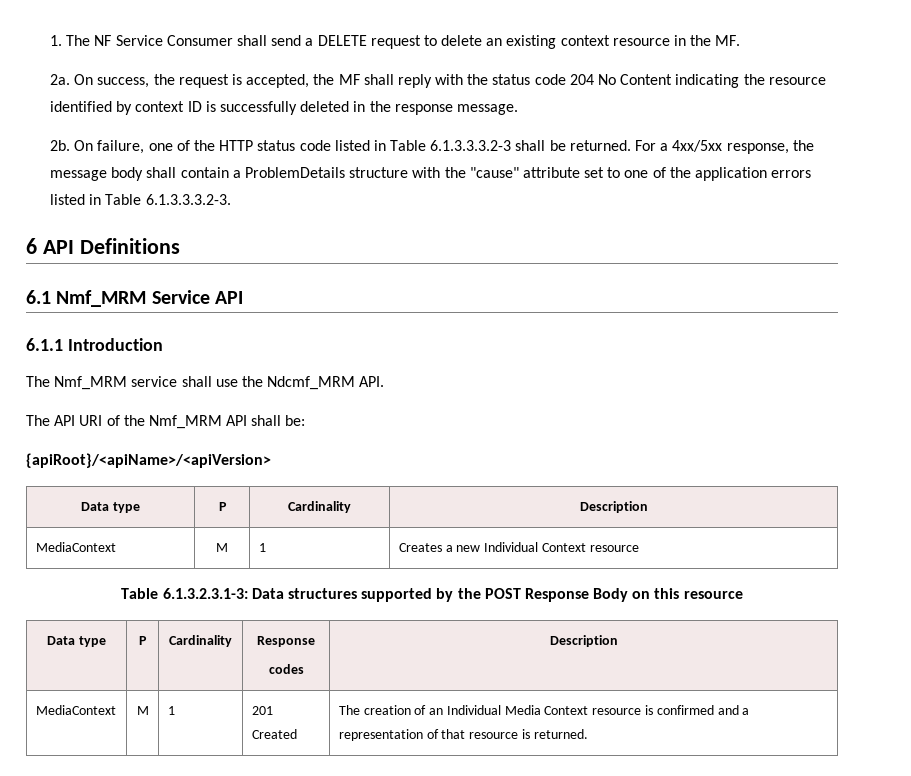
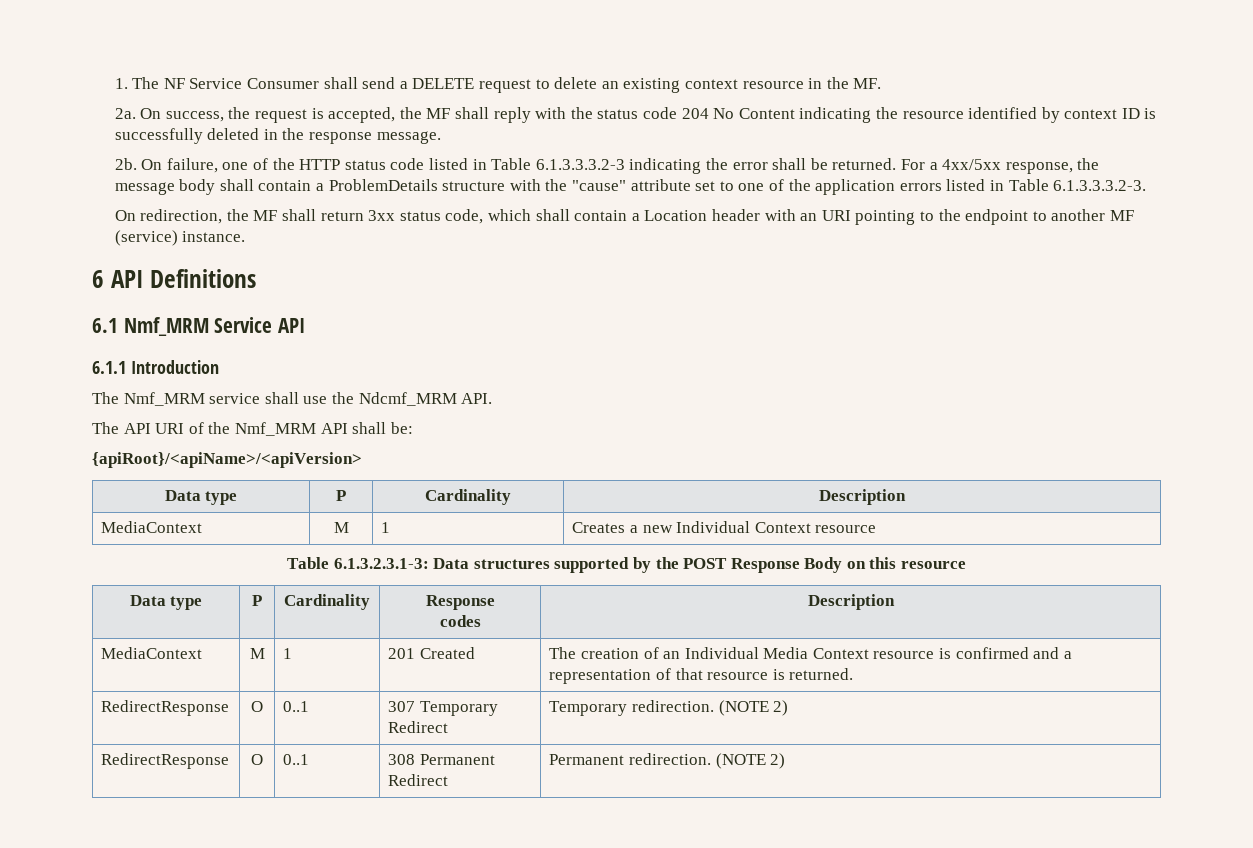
(512, 145) none -> [629,158,768,174] indicating the error
(231, 199) none -> [114,209,1134,225] [114,230,246,246] // On redirection, the MF shall return 3xx status code, which shall contain a Location header with an URI pointing to the endpoint to another MF (service) instance.
(588, 734) none -> [101,700,230,716] [251,701,263,712] [283,701,310,712] [388,701,498,716] [388,721,449,733] [549,700,789,716] [101,753,230,769] [251,754,263,765] [283,754,310,765] [388,754,495,765] [388,774,449,786] [549,753,786,769] // RedirectResponse | O | 0..1 | 307 Temporary Redirect | Temporary redirection. (NOTE 2) // RedirectResponse | O | 0..1 | 308 Permanent Redirect | Permanent redirection. (NOTE 2)

